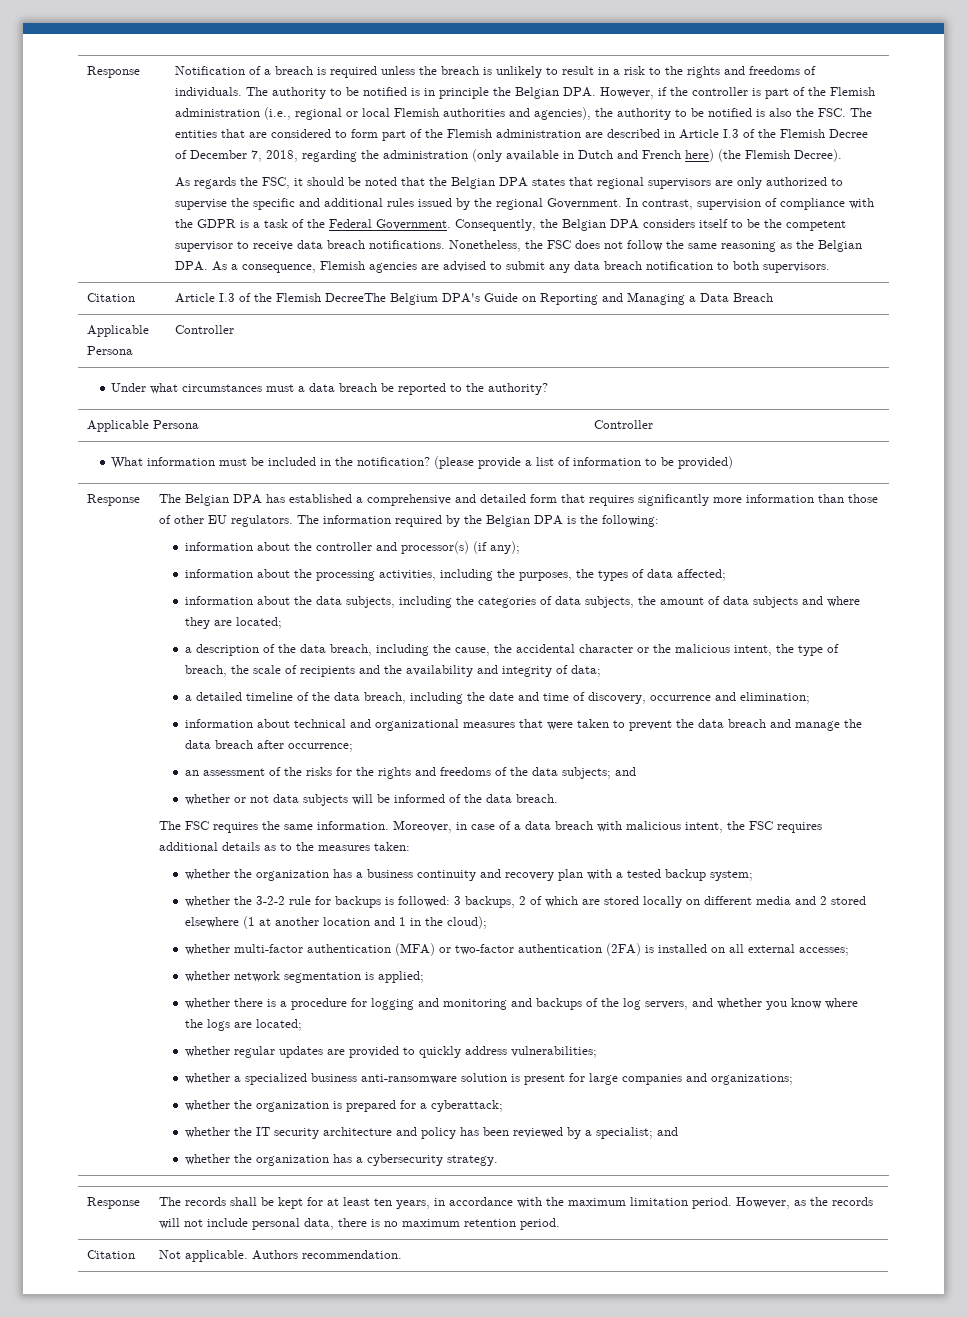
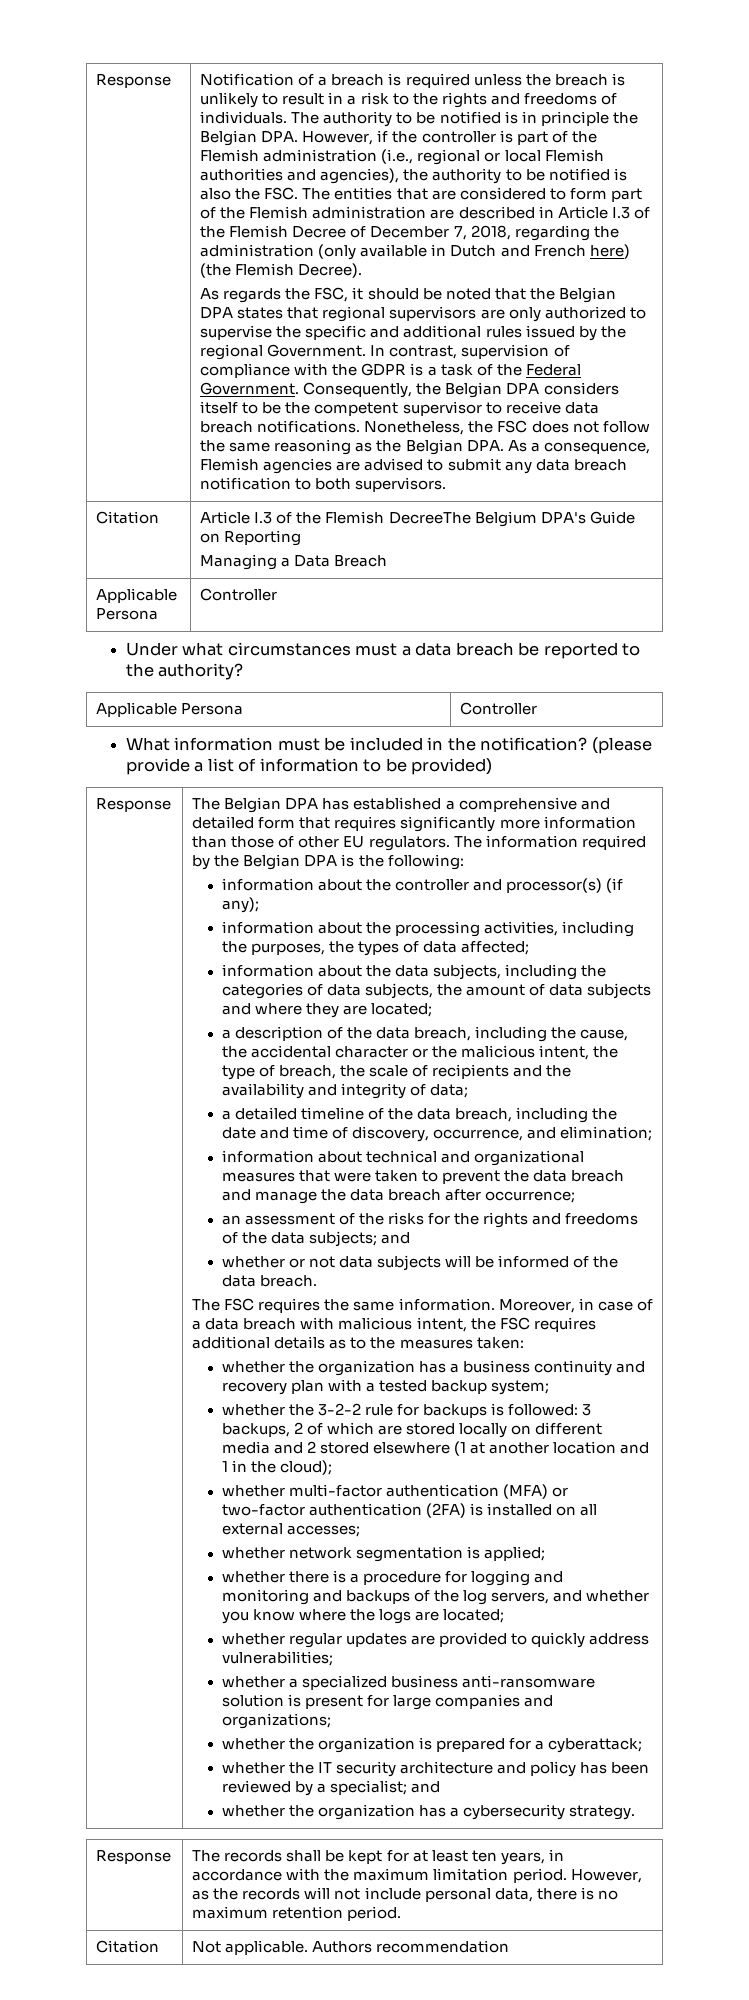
[602,293,624,302] and -> (302, 538) //
[650,695,712,701] occurrence -> [433,1129,524,1141] occurrence,
[302,1250,403,1259] recommendation. -> [376,1940,510,1953] recommendation

